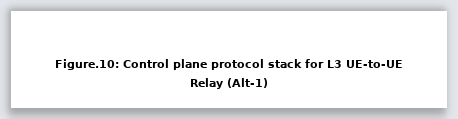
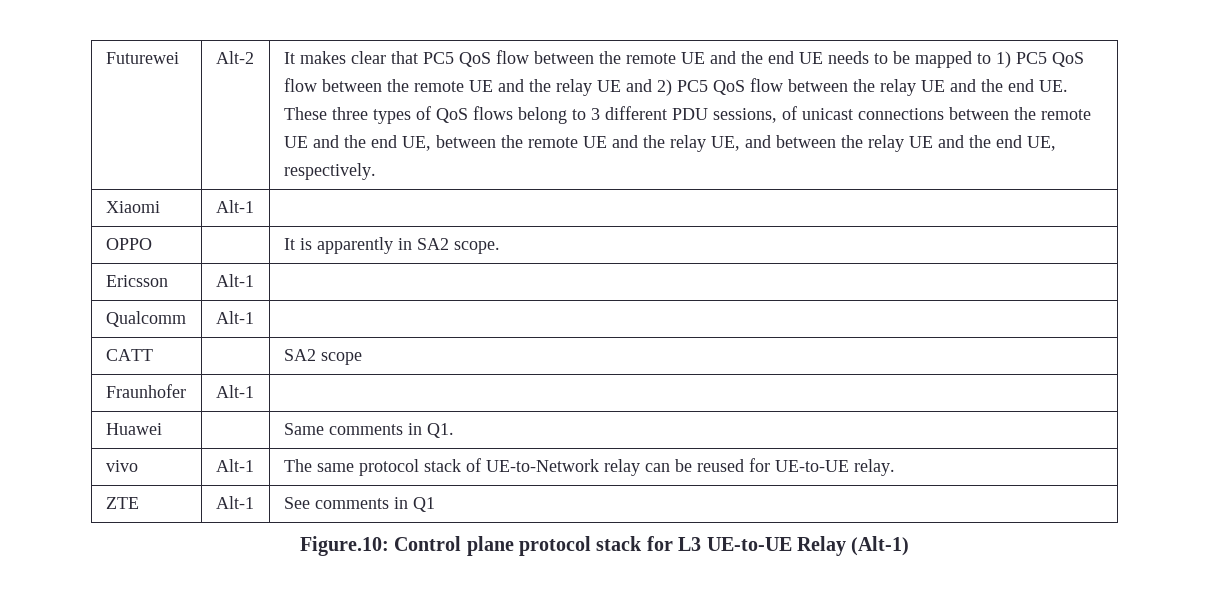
(55, 64) none -> [105,52,179,64] [215,51,254,64] [283,50,1084,68] [283,78,1068,96] [283,106,1091,124] [283,135,1056,152] [283,163,376,180] [105,201,160,213] [215,200,254,213] [105,238,152,250] [283,237,500,254] [105,275,168,287] [215,274,254,287] [105,311,186,327] [215,311,254,324] [105,349,153,361] [283,349,362,365] [105,384,186,398] [215,385,254,398] [105,423,162,435] [283,423,454,438] [105,460,138,472] [215,459,254,472] [283,458,895,476] [105,497,139,509] [215,496,254,509] [283,497,435,512] Futurewei | Alt-2 | It makes clear that PC5 QoS flow between the remote UE and the end UE needs to be mapped to 1) PC5 QoS flow between the remote UE and the relay UE and 2) PC5 QoS flow between the relay UE and the end UE. These three types of QoS flows belong to 3 different PDU sessions, of unicast connections between the remote UE and the end UE, between the remote UE and the relay UE, and between the relay UE and the end UE, respectively. // Xiaomi | Alt-1 | // OPPO | | It is apparently in SA2 scope. // Ericsson | Alt-1 | // Qualcomm | Alt-1 | // CATT | | SA2 scope // Fraunhofer | Alt-1 | // Huawei | | Same comments in Q1. // vivo | Alt-1 | The same protocol stack of UE-to-Network relay can be reused for UE-to-UE relay. // ZTE | Alt-1 | See comments in Q1 //

